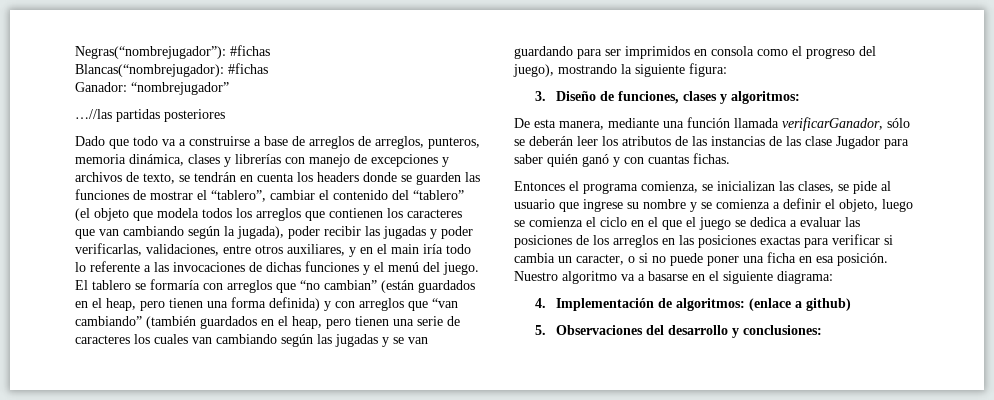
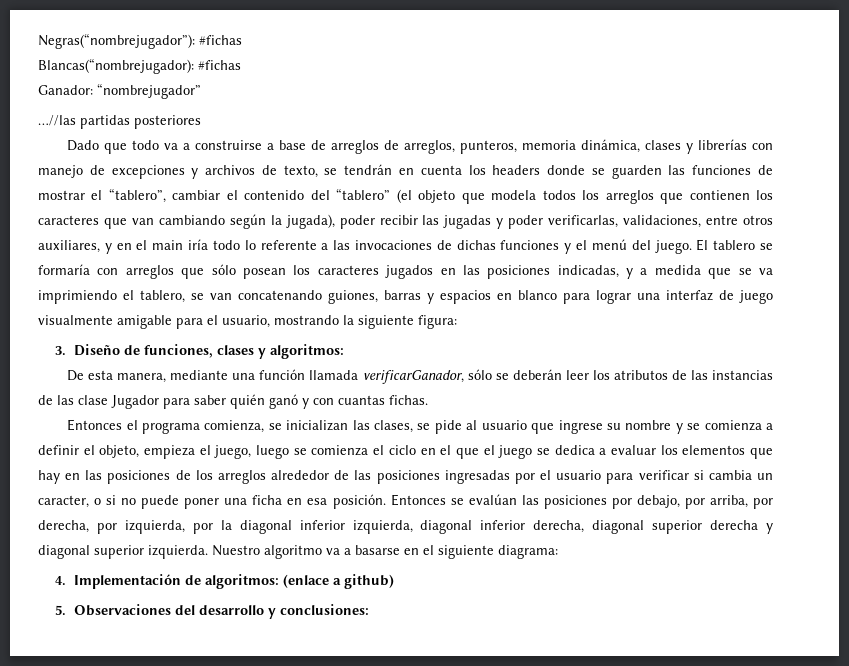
[300,280,475,293] [75,297,458,311] [75,316,460,329] [75,334,428,347] [514,46,876,59] [513,64,554,77] “no cambian” (están guardados en el heap, pero tienen una forma definida) y con arreglos que “van cambiando” (también guardados en el heap, pero tienen una serie de caracteres los cuales van cambiando según las jugadas y se van guardando para ser imprimidos en consola como el progreso del juego), -> [211,264,774,279] [38,290,773,304] [38,315,270,329] sólo posean los caracteres jugados en las posiciones indicadas, y a medida que se va imprimiendo el tablero, se van concatenando guiones, barras y espacios en blanco para lograr una interfaz de juego visualmente amigable para el usuario,
(878, 205) none -> [144,445,252,459] empieza el juego,
(841, 222) none -> [660,445,773,459] [38,470,81,484] los elementos que hay en
[662,235,800,248] en las posiciones exactas -> [271,470,602,484] alrededor de las posiciones ingresadas por el usuario
(888, 259) none -> [390,494,773,509] [38,520,774,534] [38,545,208,559] Entonces se evalúan las posiciones por debajo, por arriba, por derecha, por izquierda, por la diagonal inferior izquierda, diagonal inferior derecha, diagonal superior derecha y diagonal superior izquierda.

